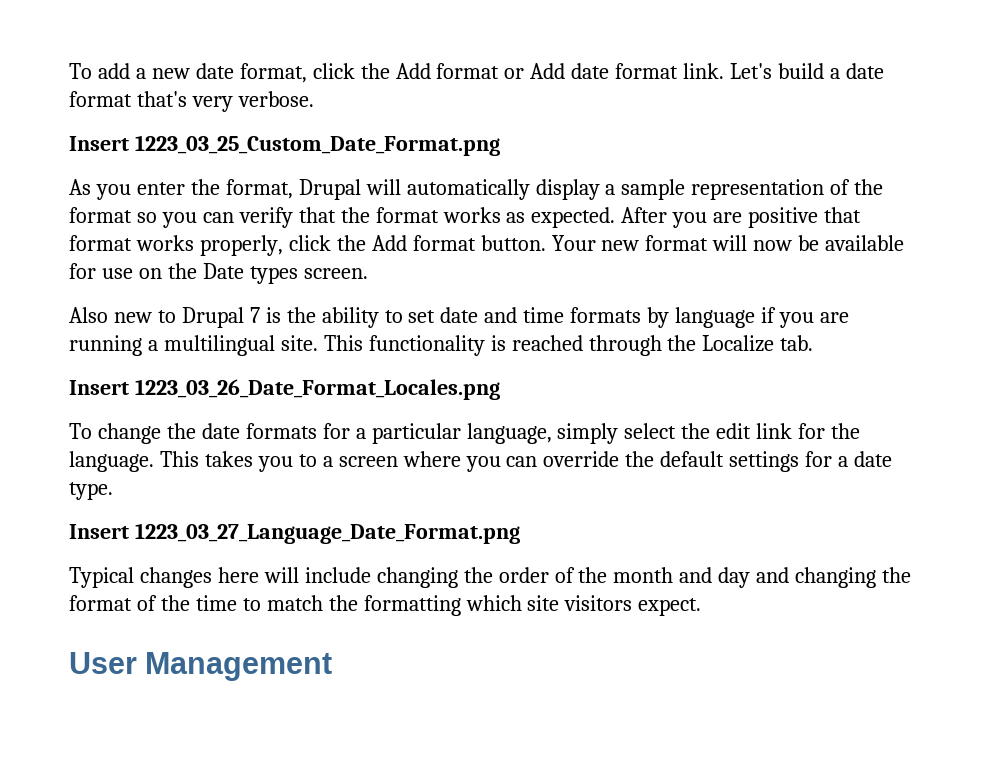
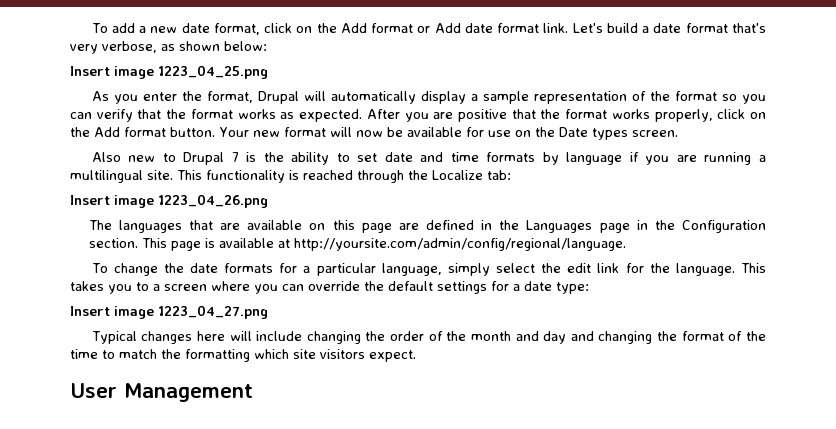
(355, 71) none -> [296,26,313,33] on
[237,91,314,107] [69,135,500,156] verbose. // Insert 1223_03_25_Custom_Date_Format.png -> [102,41,267,53] [70,65,268,79] verbose, as shown below: // Insert image 1223_04_25.png
(862, 215) none -> [540,109,561,119] the
(331, 243) none -> [749,112,766,119] on
[780,335,814,351] [69,379,500,400] tab. // Insert 1223_03_26_Date_Format_Locales.png -> [487,170,511,180] [70,194,268,208] [88,220,766,233] [88,238,626,251] tab: // Insert image 1223_04_26.png // The languages that are available on this page are defined in the Languages page in the Configuration section. This page is available at http://yoursite.com/admin/config/regional/language.
[69,482,113,500] [69,523,520,544] type. // Insert 1223_03_27_Language_Date_Format.png -> [556,282,589,294] [70,305,268,319] type: // Insert image 1223_04_27.png

